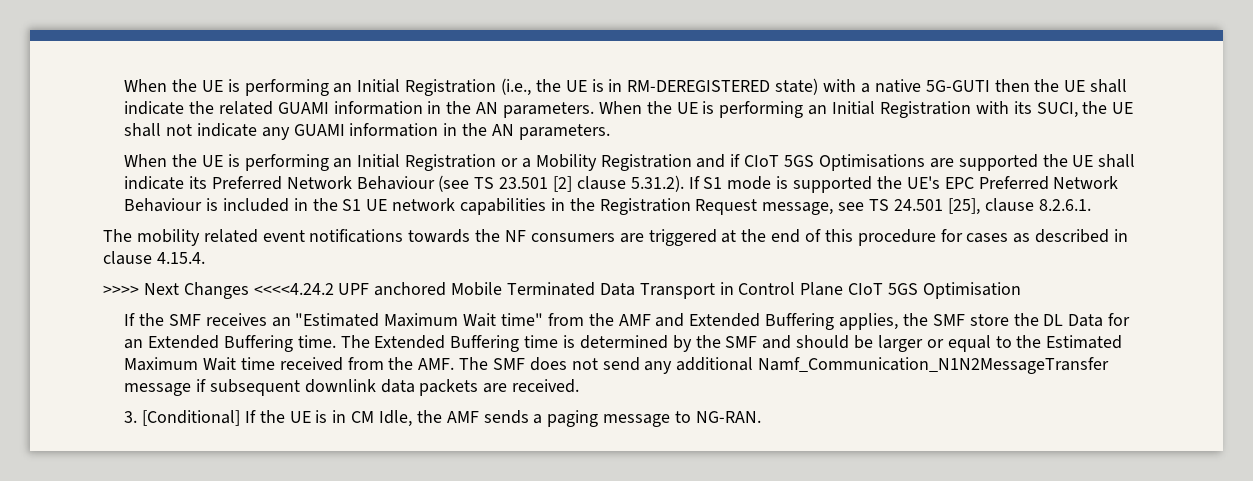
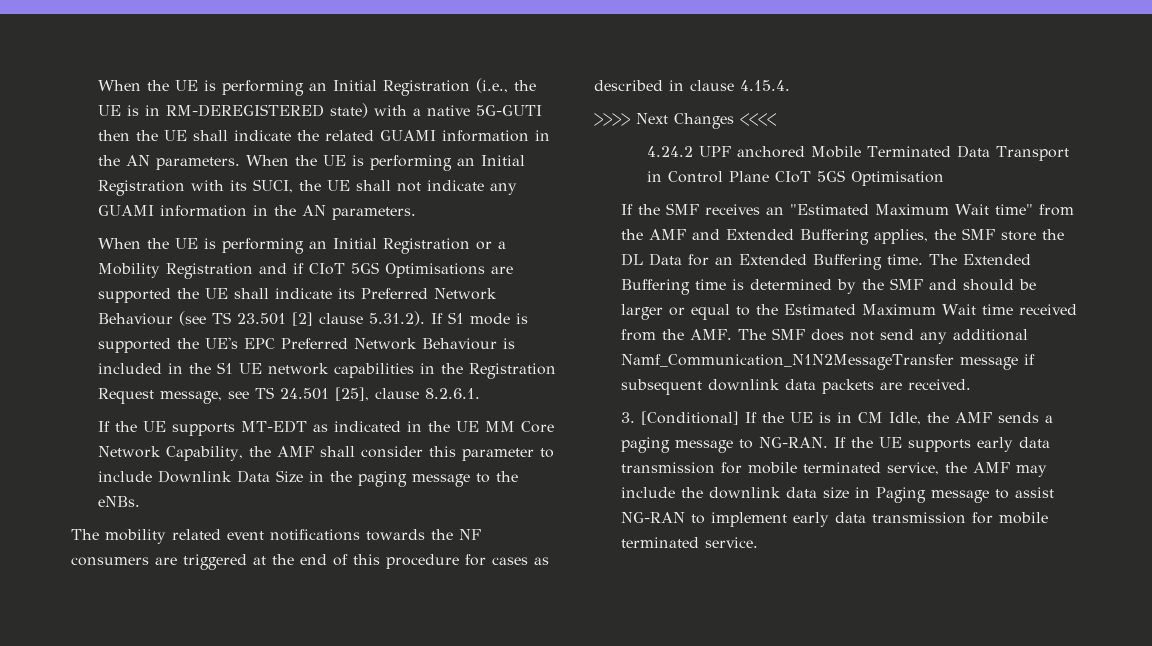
(1091, 205) none -> [97,420,554,436] [97,446,554,461] [97,470,518,487] [97,496,140,507] // If the UE supports MT-EDT as indicated in the UE MM Core Network Capability, the AMF shall consider this parameter to include Downlink Data Size in the paging message to the eNBs.
[253,283,334,295] <<<<4.24.2 -> [740,113,776,126] [647,146,694,157] <<<< // 4.24.2
(761, 417) none -> [833,437,1050,452] [620,462,1047,477] [620,487,1054,503] [620,512,1048,527] [620,537,758,548] If the UE supports early data transmission for mobile terminated service, the AMF may include the downlink data size in Paging message to assist NG-RAN to implement early data transmission for mobile terminated service.

